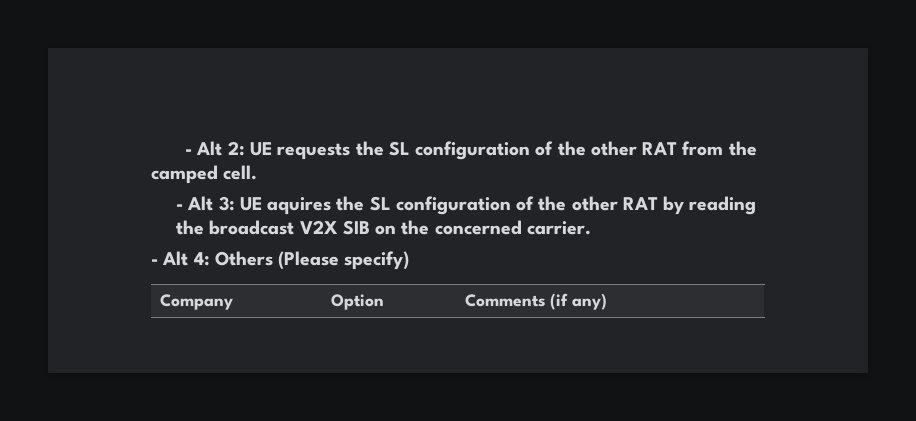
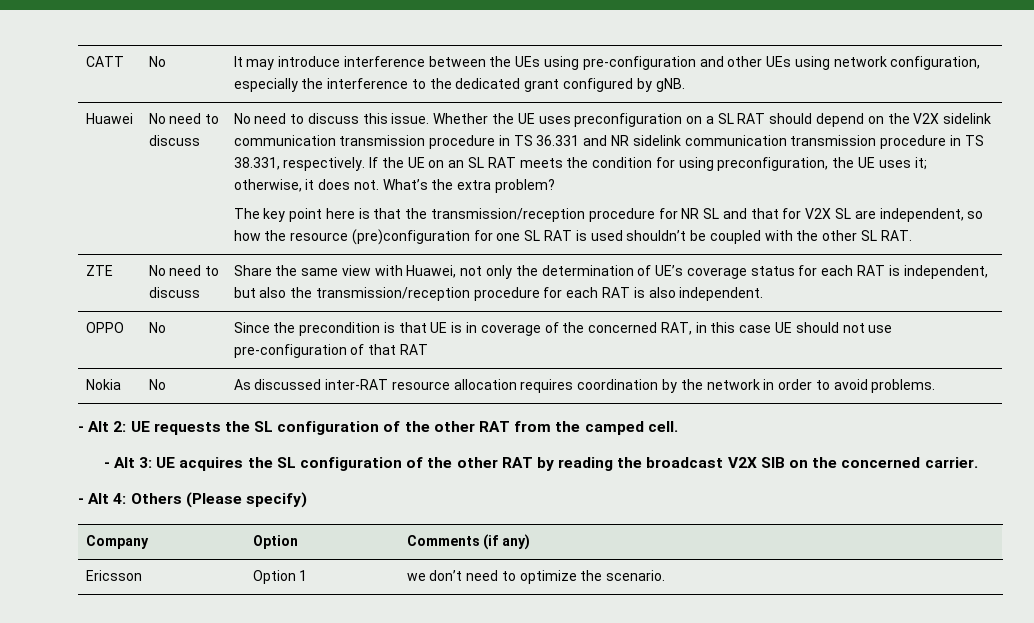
(185, 152) none -> [85,56,124,67] [148,56,166,67] [233,56,981,70] [233,78,685,92] [85,113,133,124] [148,113,220,124] [148,135,200,146] [233,113,992,127] [233,135,984,149] [233,157,927,171] [233,179,556,193] [233,208,984,222] [233,229,912,245] [85,265,113,276] [148,265,220,276] [148,287,200,298] [233,265,988,279] [233,287,764,301] [85,322,124,333] [148,322,166,333] [233,322,893,336] [233,344,428,358] [85,379,121,390] [148,379,166,390] [233,379,936,393] CATT | No | It may introduce interference between the UEs using pre-configuration and other UEs using network configuration, especially the interference to the dedicated grant configured by gNB. // Huawei | No need to discuss | No need to discuss this issue. Whether the UE uses preconfiguration on a SL RAT should depend on the V2X sidelink communication transmission procedure in TS 36.331 and NR sidelink communication transmission procedure in TS 38.331, respectively. If the UE on an SL RAT meets the condition for using preconfiguration, the UE uses it; otherwise, it does not. What’s the extra problem? // The key point here is that the transmission/reception procedure for NR SL and that for V2X SL are independent, so how the resource (pre)configuration for one SL RAT is used shouldn’t be coupled with the other SL RAT. // ZTE | No need to discuss | Share the same view with Huawei, not only the determination of UE’s coverage status for each RAT is independent, but also the transmission/reception procedure for each RAT is also independent. // OPPO | No | Since the precondition is that UE is in coverage of the concerned RAT, in this case UE should not use pre-configuration of that RAT // Nokia | No | As discussed inter-RAT resource allocation requires coordination by the network in order to avoid problems. //
[267,197,332,215] aquires -> [179,457,244,471] acquires
(608, 301) none -> [85,570,142,581] [252,570,308,584] [406,570,666,584] // Ericsson | Option 1 | we don’t need to optimize the scenario.

